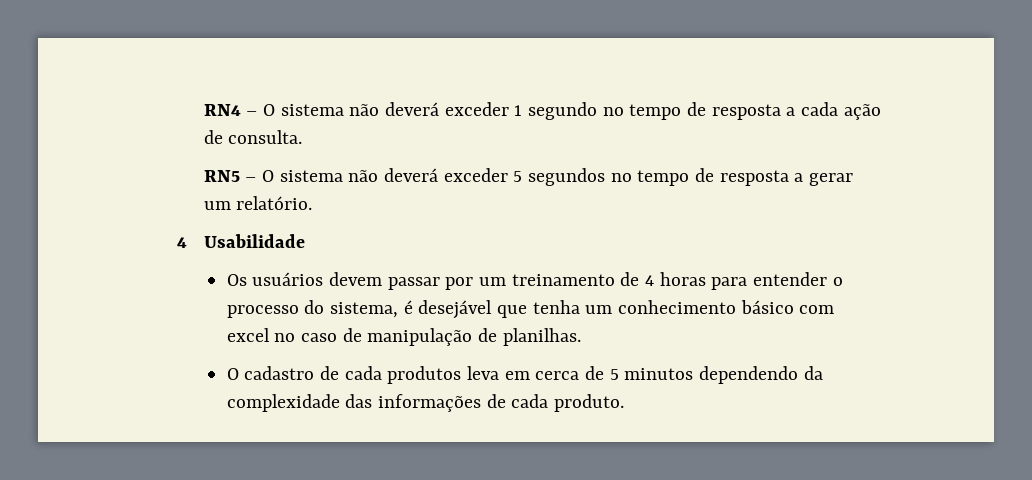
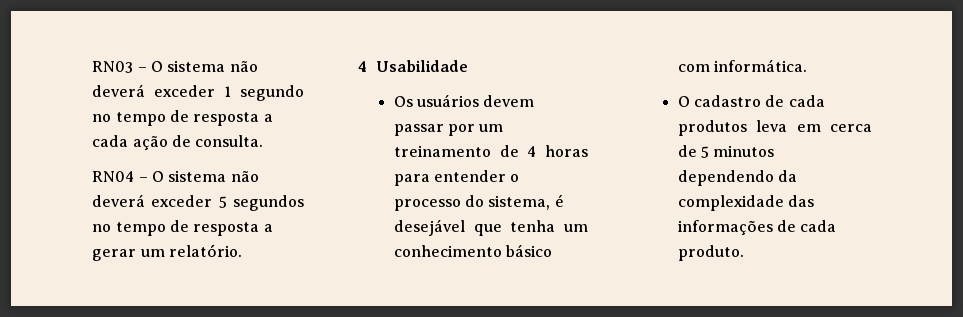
[203,104,241,116] RN4 -> [92,61,134,73] RN03
[203,170,240,182] RN5 -> [92,171,135,182] RN04
[226,328,581,346] excel no caso de manipulação de planilhas. -> [714,59,808,72] informática.

